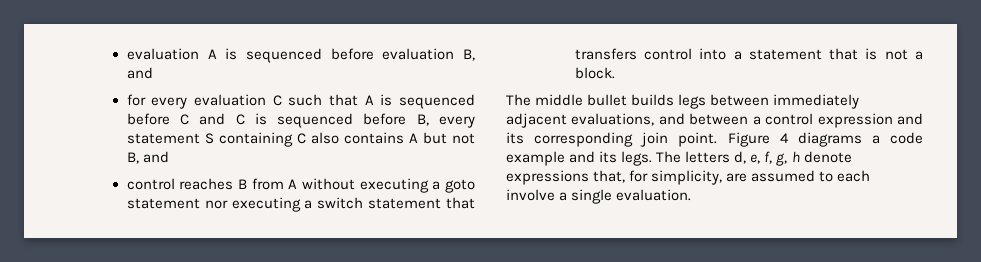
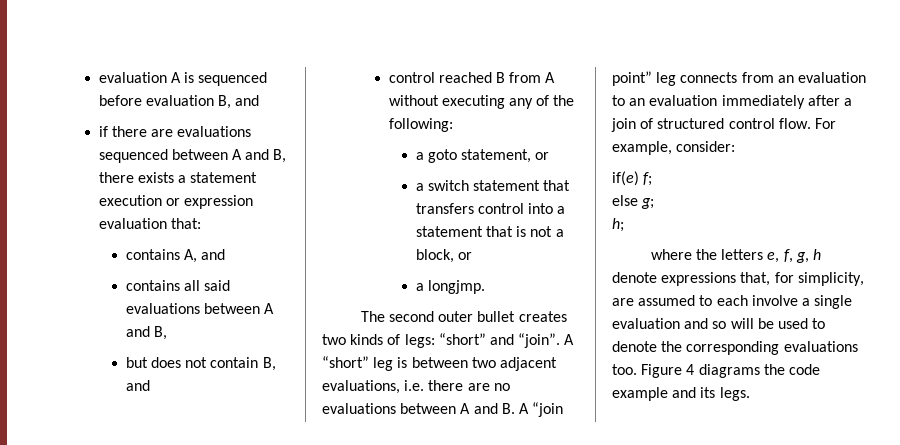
[126,94,476,109] [126,113,476,128] [126,132,476,147] for every evaluation C such that A is sequenced before C and C is sequenced before B, every statement S containing C also contains A but not -> [98,126,252,137] [98,149,287,163] [98,172,258,183] [98,195,253,209] [98,218,201,229] [125,249,226,263] [125,280,231,291] [125,303,275,314] [125,326,168,340] [125,357,259,368] if there are evaluations sequenced between A and B, there exists a statement execution or expression evaluation that: // contains A, and // contains all said evaluations between A and B, // but does not contain
[179,178,234,190] reaches -> [438,72,492,83] reached
[432,179,476,193] [126,197,301,212] a goto statement nor executing -> [508,95,575,109] [388,118,453,132] [415,149,550,163] any of the following: // a goto statement, or //
[574,67,615,79] [506,94,860,109] [506,113,924,128] [506,132,923,147] [506,151,747,166] block. // The middle bullet builds legs between immediately adjacent evaluations, and between a control expression and its corresponding join point. Figure 4 diagrams a code example and its legs. The letters d, -> [415,249,473,263] [415,280,486,294] [360,311,567,322] [322,333,575,348] [322,356,557,371] [322,380,510,394] [322,402,564,417] [612,71,866,86] [612,95,852,109] [611,118,836,132] [612,141,736,155] [612,171,653,186] [612,195,655,209] [612,218,624,232] [650,249,764,260] block, or // a longjmp. // The second outer bullet creates two kinds of legs: “short” and “join”. A “short” leg is between two adjacent evaluations, i.e. there are no evaluations between A and B. A “join point” leg connects from an evaluation to an evaluation immediately after a join of structured control flow. For example, consider: // if(e) f; // else g; // h; // where the letters
[616,189,692,201] evaluation. -> [612,318,826,329] [612,341,858,355] [612,364,820,378] [612,387,750,401] evaluation and so will be used to denote the corresponding evaluations too. Figure 4 diagrams the code example and its legs.

